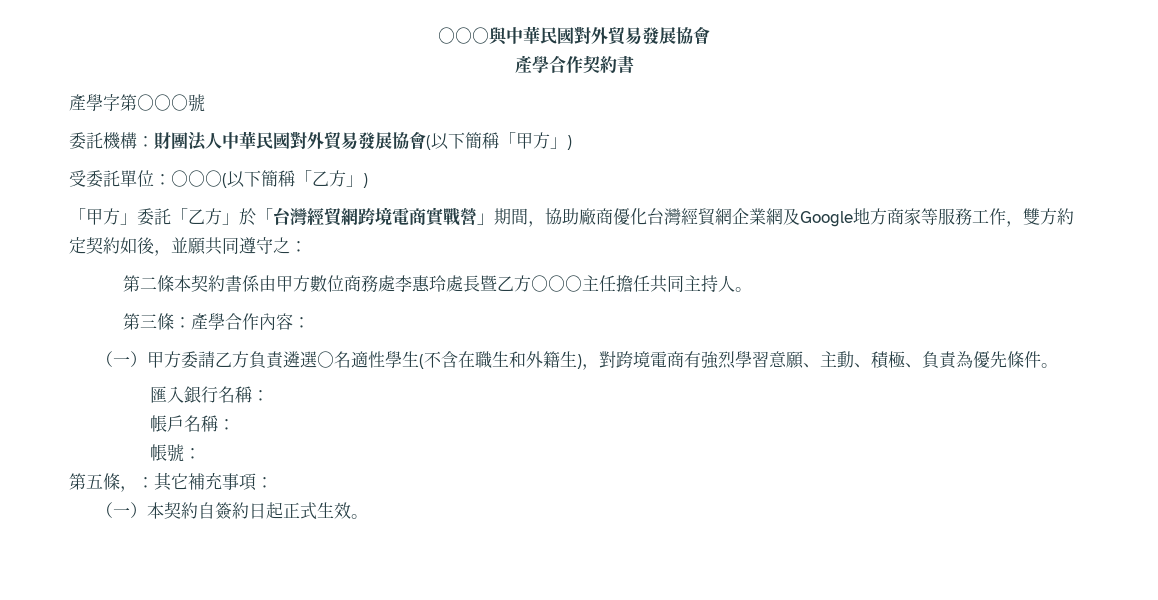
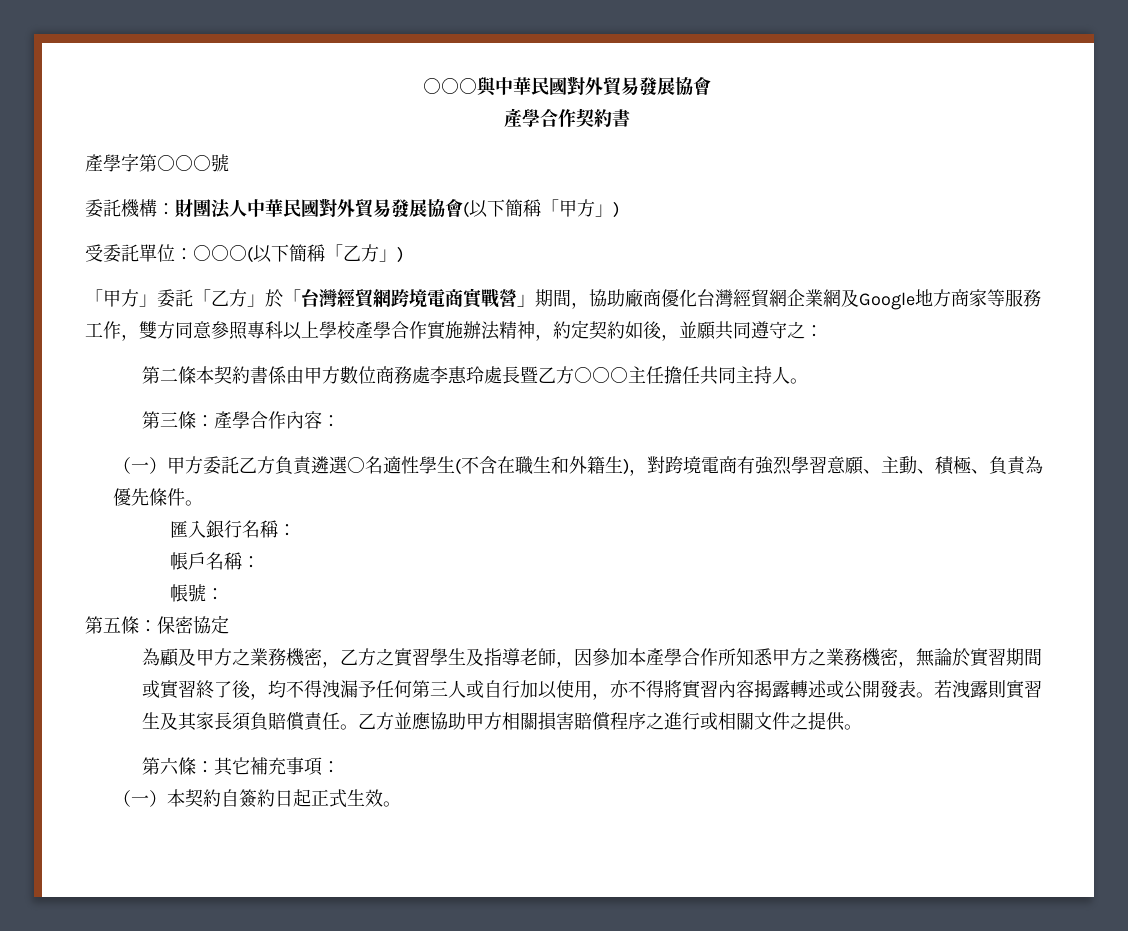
(1057, 216) none -> [175,321,553,341] 同意參照專科以上學校產學合作實施辦法精神，
[198,351,216,368] 請 -> [221,456,240,474] 託
[120,486,137,492] ， -> [139,615,229,634] [141,648,1042,668] [141,680,1042,700] [141,711,862,731] [141,757,196,775] ：保密協定 // 為顧及甲方之業務機密，乙方之實習學生及指導老師，因參加本產學合作所知悉甲方之業務機密，無論於實習期間或實習終了後，均不得洩漏予任何第三人或自行加以使用，亦不得將實習內容揭露轉述或公開發表。若洩露則實習生及其家長須負賠償責任。乙方並應協助甲方相關損害賠償程序之進行或相關文件之提供。 // 第六條

